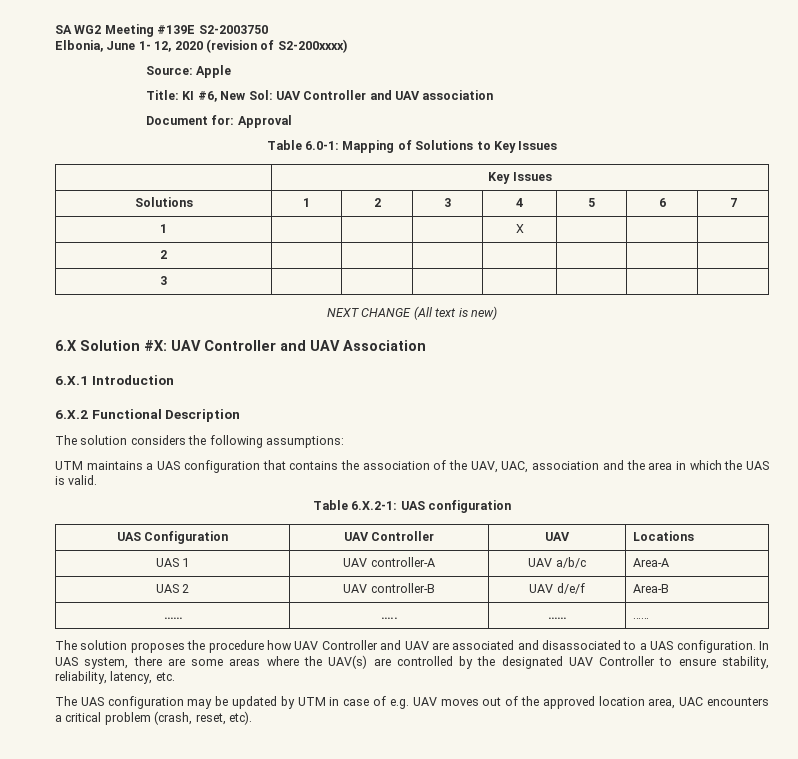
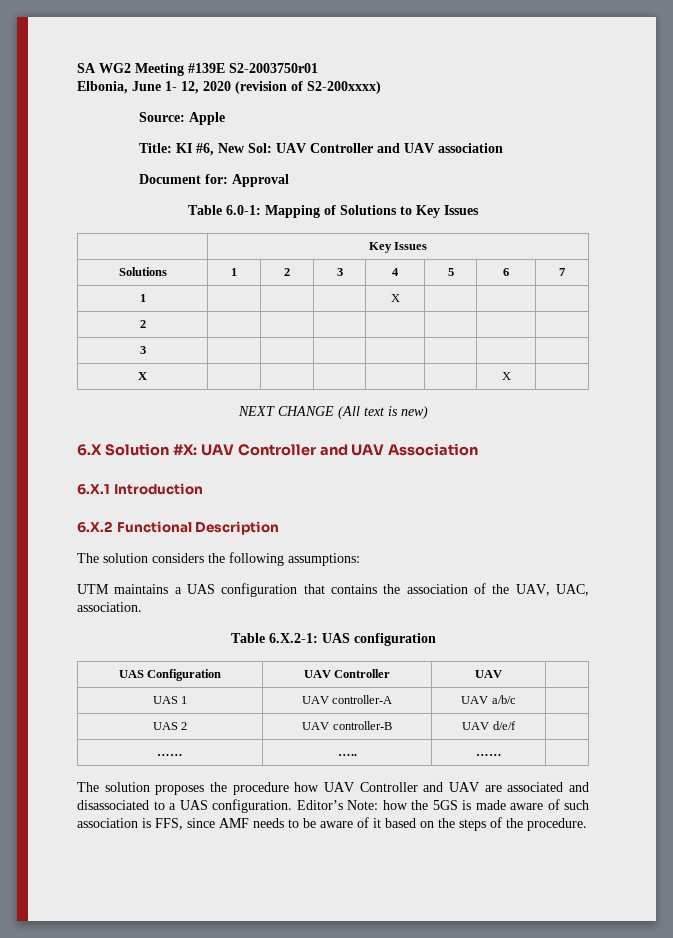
[198,25,268,34] S2-2003750 -> [229,63,318,73] S2-2003750r01
(167, 280) none -> [138,372,147,380] [501,372,511,380] // X | | | | | | X |
[532,460,770,470] [55,475,98,485] association and the area in which the UAS is valid. -> [77,602,142,612] association.
[633,531,695,541] Locations -> (502, 674) none
[633,558,670,567] Area-A -> (516, 699) none
[633,584,670,593] Area-B -> (516, 725) none
[633,618,650,619] …… -> (502, 754) none
[759,641,770,650] [55,655,770,669] [55,671,175,684] [55,696,769,709] [55,711,252,725] In UAS system, there are some areas where the UAV(s) are controlled by the designated UAV Controller to ensure stability, reliability, latency, etc. // The UAS configuration may be updated by UTM in case of e.g. UAV moves out of the approved location area, UAC encounters a critical problem (crash, reset, etc). -> [296,799,589,810] [77,817,587,831] Editor’s Note: how the 5GS is made aware of such association is FFS, since AMF needs to be aware of it based on the steps of the procedure.

